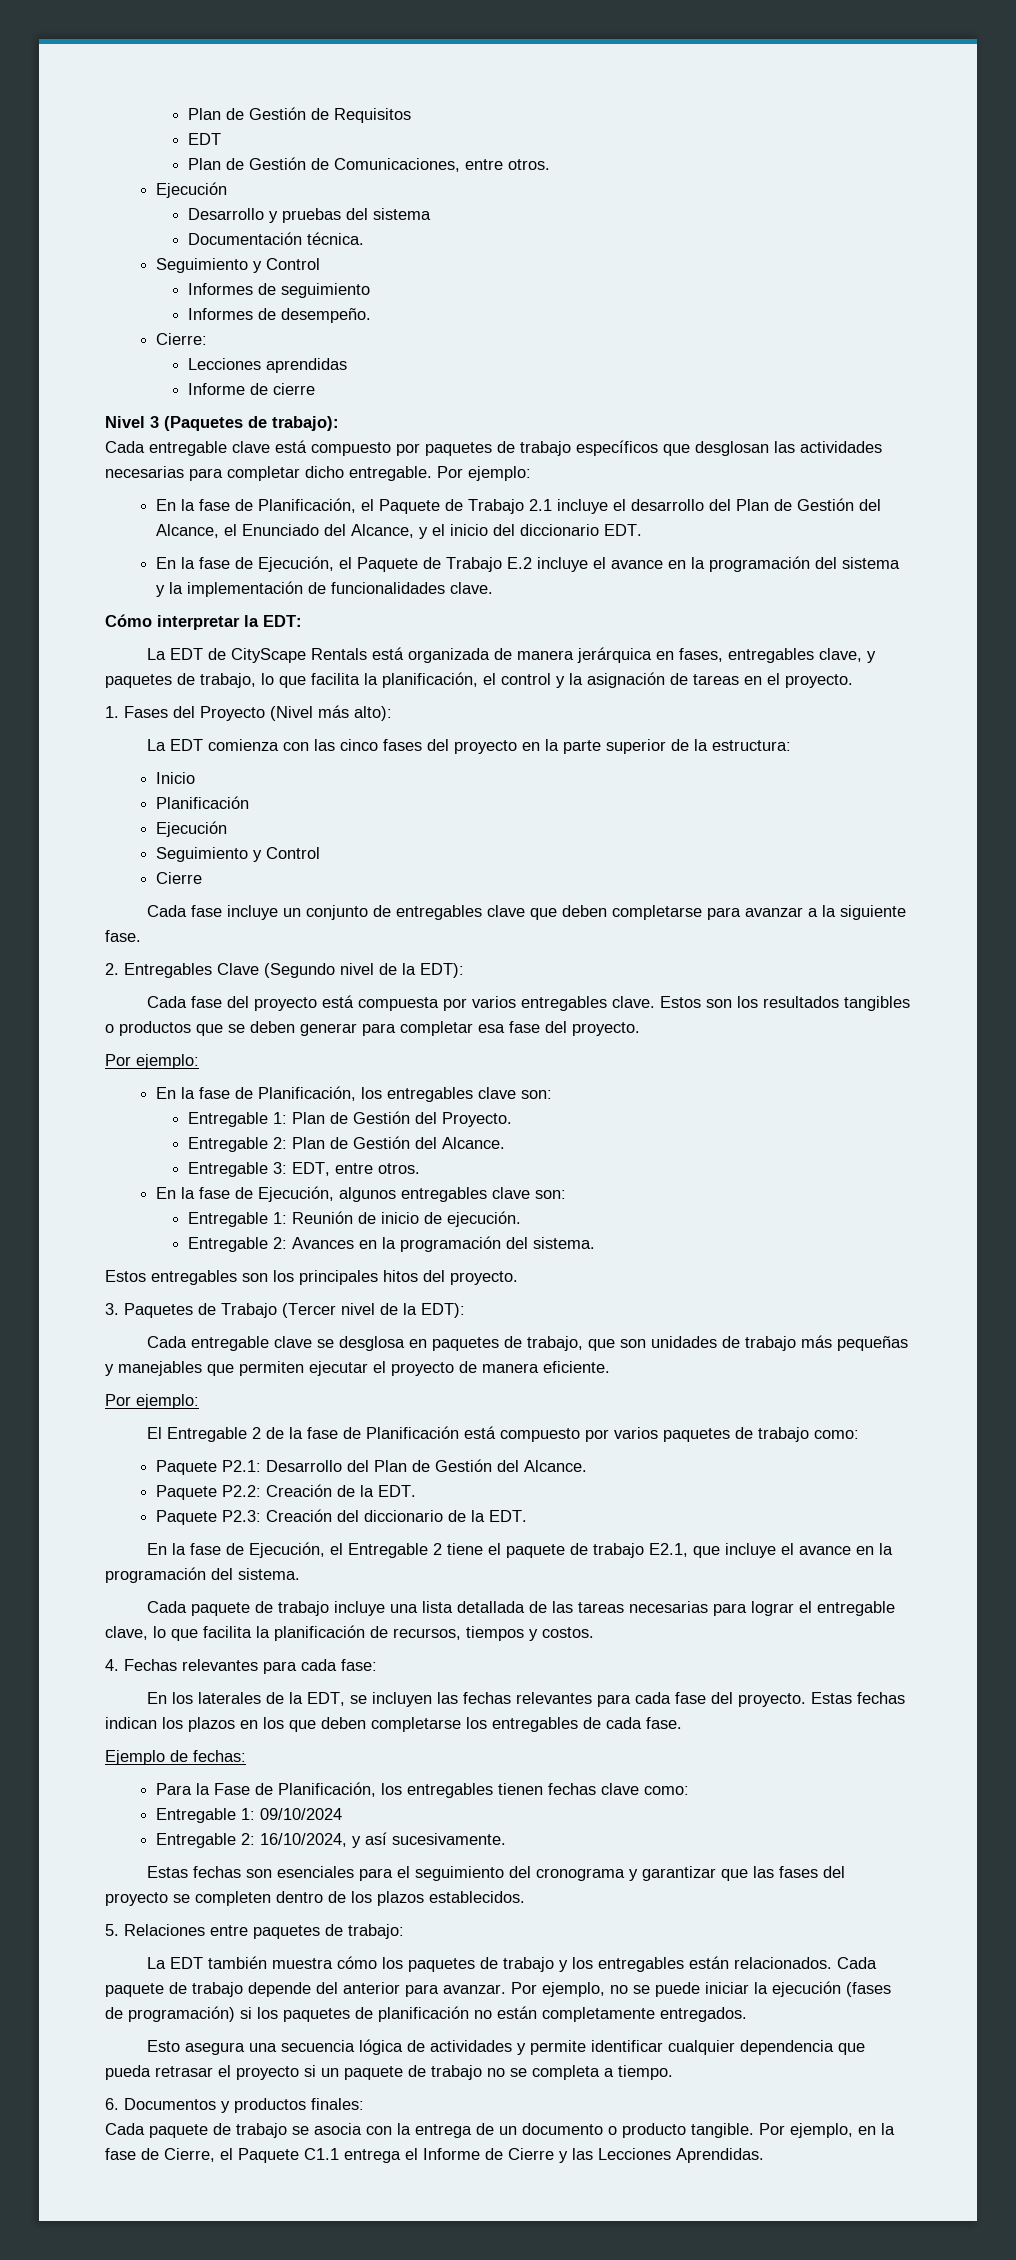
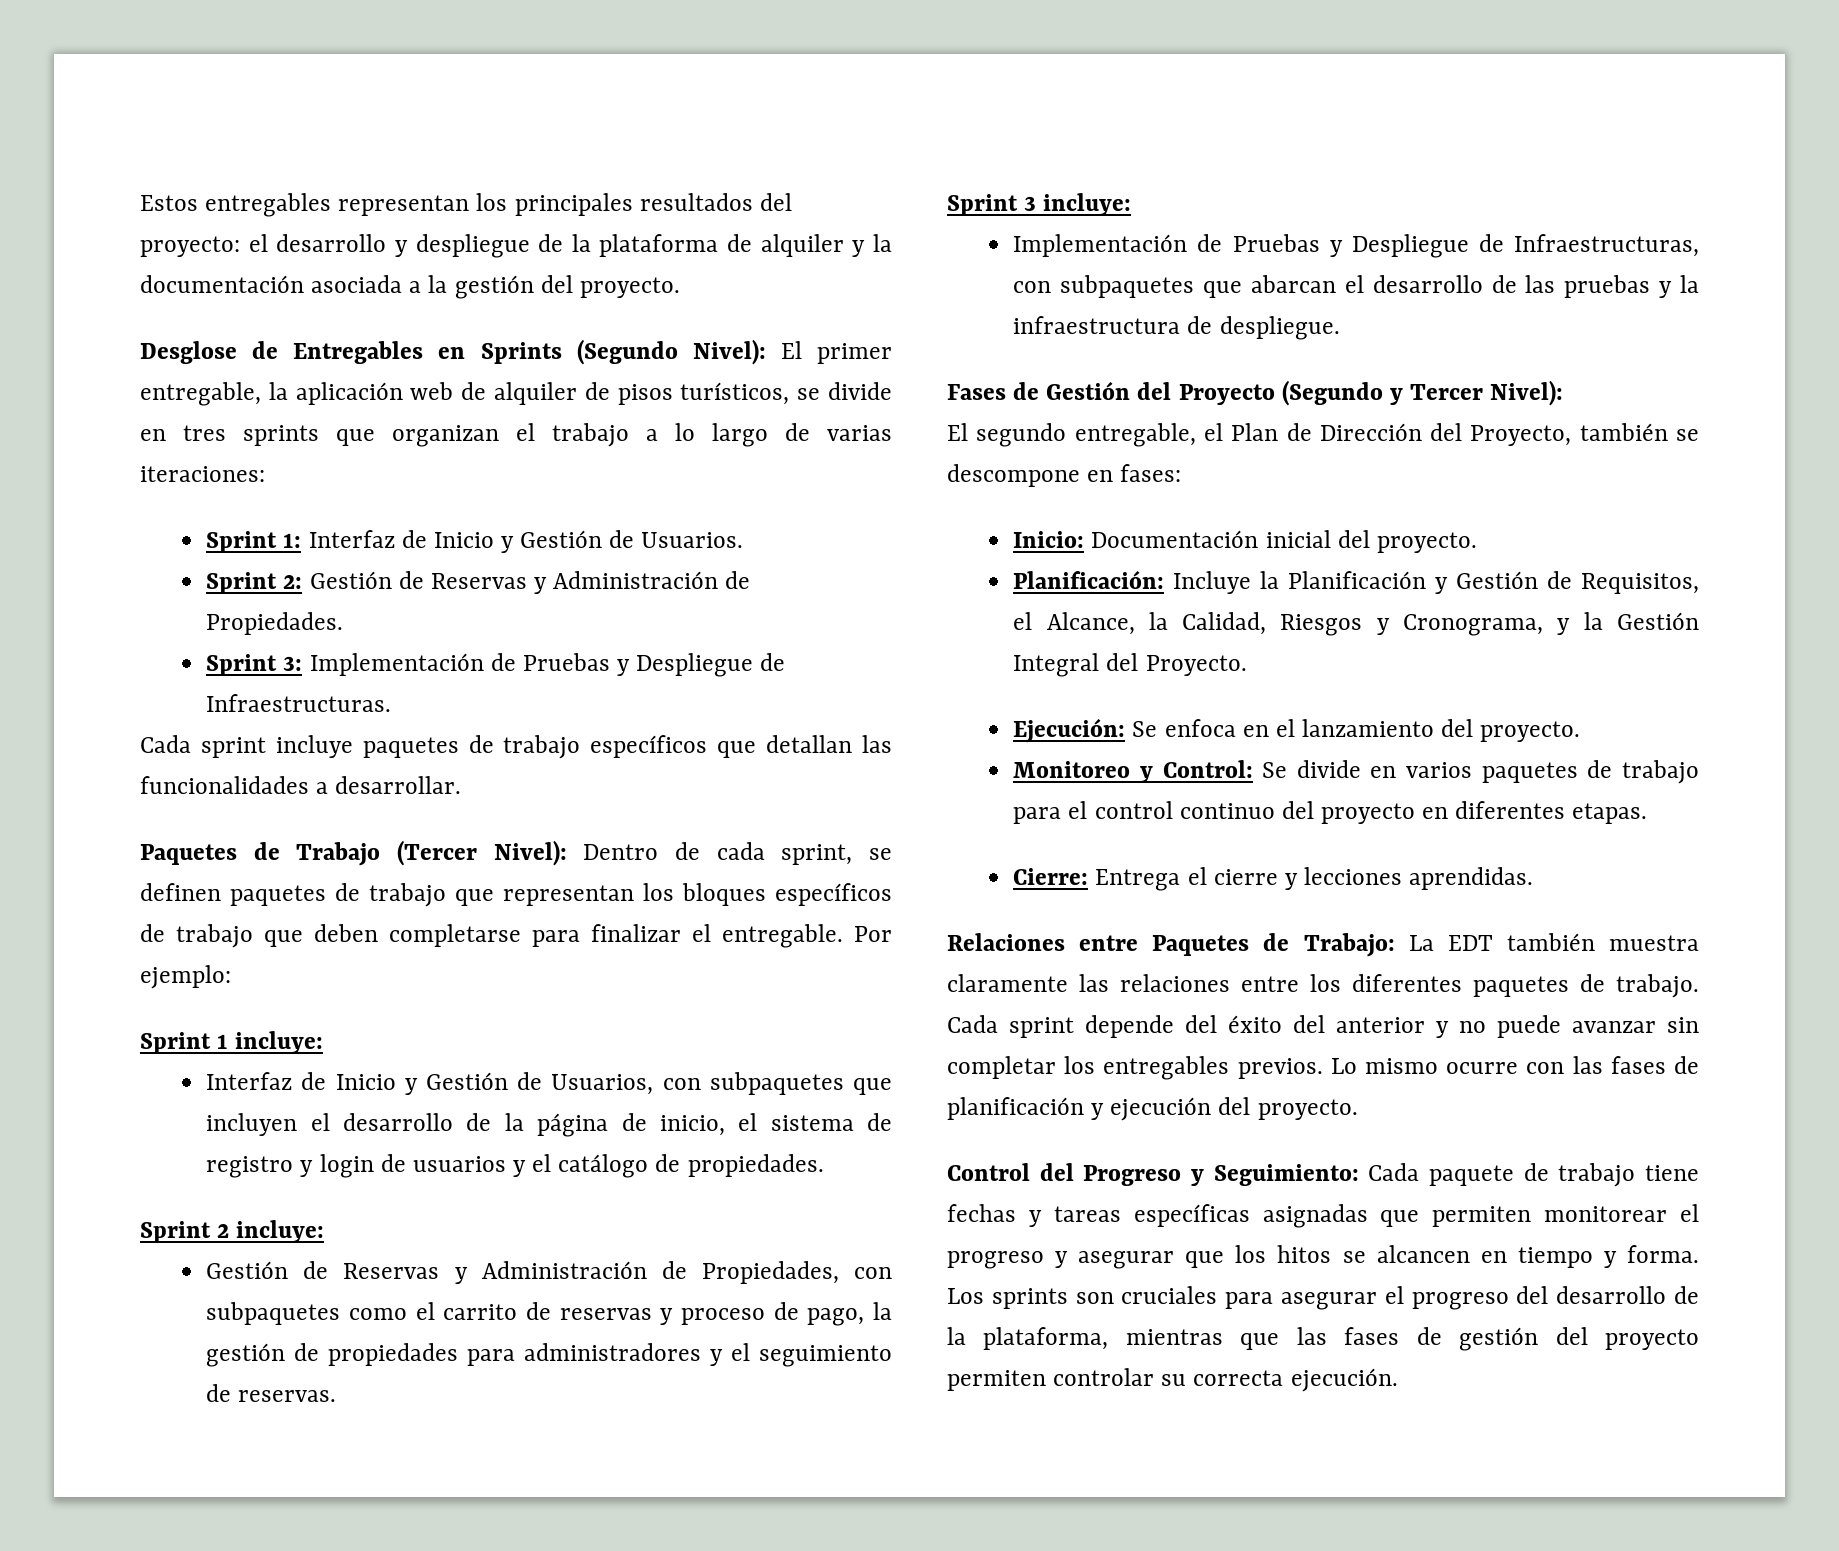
[188,107,412,123] [188,133,222,145] [188,157,551,172] [155,182,227,198] [188,208,432,223] [188,232,365,245] [155,258,320,273] [188,283,371,298] [188,308,372,323] [155,333,207,345] [188,358,348,373] [188,383,316,395] [105,416,339,431] [105,440,420,456] Plan de Gestión de Requisitos // EDT // Plan de Gestión de Comunicaciones, entre otros. // Ejecución // Desarrollo y pruebas del sistema // Documentación técnica. // Seguimiento y Control // Informes de seguimiento // Informes de desempeño. // Cierre: // Lecciones aprendidas // Informe de cierre // Nivel 3 (Paquetes de trabajo): // Cada entregable clave está compuesto por -> [140,193,792,217] [140,234,892,258] [140,275,680,299] [140,339,892,365] [140,382,892,406] [140,423,892,447] [140,466,265,482] [206,530,744,553] [206,571,751,594] [206,612,344,635] [206,653,786,677] [206,694,392,712] [140,735,353,758] Estos entregables representan los principales resultados del proyecto: el desarrollo y despliegue de la plataforma de alquiler y la documentación asociada a la gestión del proyecto. // Desglose de Entregables en Sprints (Segundo Nivel): El primer entregable, la aplicación web de alquiler de pisos turísticos, se divide en tres sprints que organizan el trabajo a lo largo de varias iteraciones: // Sprint 1: Interfaz de Inicio y Gestión de Usuarios. // Sprint 2: Gestión de Reservas y Administración de Propiedades. // Sprint 3: Implementación de Pruebas y Despliegue de Infraestructuras. // Cada sprint incluye
[695,441,882,456] [105,466,531,481] [155,498,881,514] [155,524,642,539] [155,556,900,572] [155,581,493,597] [105,614,302,630] [146,647,876,663] [105,672,853,688] [105,705,392,721] [146,739,791,754] [155,772,195,784] [155,796,249,809] [155,821,227,837] [155,847,320,862] [155,872,202,884] [146,905,906,920] [105,930,141,942] [105,963,464,978] [146,995,910,1011] [105,1021,640,1036] [105,1054,199,1069] [155,1086,552,1102] [188,1111,513,1127] [188,1136,506,1152] [188,1162,421,1177] [155,1186,566,1202] [188,1211,522,1227] [188,1236,596,1252] [105,1270,518,1285] [105,1303,465,1318] [146,1335,908,1351] [105,1361,610,1376] [105,1394,199,1409] [146,1426,859,1442] [155,1459,587,1475] [155,1484,416,1500] [155,1509,527,1525] [146,1542,893,1558] [105,1567,300,1583] [146,1601,895,1616] [105,1625,594,1641] [105,1659,377,1674] [146,1692,905,1707] [105,1717,682,1732] [105,1750,246,1765] [155,1782,689,1798] [155,1808,342,1823] [155,1832,506,1848] [146,1866,845,1881] [105,1891,525,1906] [105,1924,404,1939] [146,1956,877,1972] [105,1981,891,1997] [105,2006,747,2022] [146,2039,865,2055] [105,2065,673,2080] [105,2098,364,2113] [105,2123,895,2138] [105,2148,764,2163] desglosan las actividades necesarias para completar dicho entregable. Por ejemplo: // En la fase de Planificación, el Paquete de Trabajo 2.1 incluye el desarrollo del Plan de Gestión del Alcance, el Enunciado del Alcance, y el inicio del diccionario EDT. // En la fase de Ejecución, el Paquete de Trabajo E.2 incluye el avance en la programación del sistema y la implementación de funcionalidades clave. // Cómo interpretar la EDT: // La EDT de CityScape Rentals está organizada de manera jerárquica en fases, entregables clave, y paquetes de trabajo, lo que facilita la planificación, el control y la asignación de tareas en el proyecto. // 1. Fases del Proyecto (Nivel más alto): // La EDT comienza con las cinco fases del proyecto en la parte superior de la estructura: // Inicio // Planificación // Ejecución // Seguimiento y Control // Cierre // Cada fase incluye un conjunto de entregables clave que deben completarse para avanzar a la siguiente fase. // 2. Entregables Clave (Segundo nivel de la EDT): // Cada fase del proyecto está compuesta por varios entregables clave. Estos son los resultados tangibles o productos que se deben generar para completar esa fase del proyecto. // Por ejemplo: // En la fase de Planificación, los entregables clave son: // Entregable 1: Plan de Gestión del Proyecto. // Entregable 2: Plan de Gestión del Alcance. // Entregable 3: EDT, entre otros. // En la fase de Ejecución, algunos entregables clave son: // Entregable 1: Reunión de inicio de ejecución. // Entregable 2: Avances en la programación del sistema. // Estos entregables son los principales hitos del proyecto. // 3. Paquetes de Trabajo (Tercer nivel de la EDT): // Cada entregable clave se desglosa en paquetes de trabajo, que son unidades de trabajo más pequeñas y manejables que permiten ejecutar el proyecto de manera eficiente. // Por ejemplo: // El Entregable 2 de la fase de Planificación está compuesto por varios paquetes de trabajo como: // Paquete P2.1: Desarrollo del Plan de Gestión del Alcance. // Paquete P2.2: Creación de la EDT. // Paquete P2.3: Creación del diccionario de la EDT. // En la fase de Ejecución, el Entregable 2 tiene el paquete de trabajo E2.1, que incluye el avance en la programación del sistema. // Cada paquete de trabajo incluye una lista detallada de las tareas necesarias para lograr el entregable clave, lo que facilita la planificación de recursos, tiempos y costos. // 4. Fechas relevantes para cada fase: // En los laterales de la EDT, se incluyen las fechas relevantes para cada fase del proyecto. Estas fechas indican los plazos en los que deben completarse los entregables de cada fase. // Ejemplo de fechas: // Para la Fase de Planificación, los entregables tienen fechas clave como: // Entregable 1: 09/10/2024 // Entregable 2: 16/10/2024, y así sucesivamente. // Estas fechas son esenciales para el seguimiento del cronograma y garantizar que las fases del proyecto se completen dentro de los plazos establecidos. // 5. Relaciones entre paquetes de trabajo: // La EDT también muestra cómo los paquetes de trabajo y los entregables están relacionados. Cada paquete de trabajo depende del anterior para avanzar. Por ejemplo, no se puede iniciar la ejecución (fases de programación) si los paquetes de planificación no están completamente entregados. // Esto asegura una secuencia lógica de actividades y permite identificar cualquier dependencia que pueda retrasar el proyecto si un paquete de trabajo no se completa a tiempo. // 6. Documentos y productos finales: // Cada paquete de trabajo se asocia con la entrega de un documento o producto tangible. Por ejemplo, en la fase de Cierre, el Paquete C1.1 entrega el Informe de Cierre y las Lecciones Aprendidas. -> [766,735,893,753] [140,776,462,794] [140,840,892,866] [140,883,892,907] [140,924,892,948] [140,965,231,989] [140,1031,324,1054] [206,1072,892,1095] [206,1113,892,1137] [206,1154,824,1178] [140,1220,325,1243] [206,1261,893,1284] [206,1302,893,1326] [206,1343,892,1367] [206,1384,337,1402] [947,193,1132,216] [1013,234,1699,258] [1013,275,1699,298] [1013,316,1340,340] [947,380,1564,406] [947,423,1699,447] [947,464,1182,487] [1013,530,1477,553] [1013,570,1699,594] [1013,612,1699,636] [1013,653,1247,677] [1013,718,1581,743] [1013,760,1699,784] [1013,801,1648,824] [1013,867,1534,891] [947,933,1699,957] [947,974,1699,998] [947,1015,1699,1038] [947,1056,1699,1080] [947,1097,1358,1121] [947,1163,1699,1187] [947,1204,1699,1228] [947,1245,1699,1269] [947,1286,1699,1310] [947,1327,1699,1351] [947,1368,1398,1392] detallan las funcionalidades a desarrollar. // Paquetes de Trabajo (Tercer Nivel): Dentro de cada sprint, se definen paquetes de trabajo que representan los bloques específicos de trabajo que deben completarse para finalizar el entregable. Por ejemplo: // Sprint 1 incluye: // Interfaz de Inicio y Gestión de Usuarios, con subpaquetes que incluyen el desarrollo de la página de inicio, el sistema de registro y login de usuarios y el catálogo de propiedades. // Sprint 2 incluye: // Gestión de Reservas y Administración de Propiedades, con subpaquetes como el carrito de reservas y proceso de pago, la gestión de propiedades para administradores y el seguimiento de reservas. // Sprint 3 incluye: // Implementación de Pruebas y Despliegue de Infraestructuras, con subpaquetes que abarcan el desarrollo de las pruebas y la infraestructura de despliegue. // Fases de Gestión del Proyecto (Segundo y Tercer Nivel): // El segundo entregable, el Plan de Dirección del Proyecto, también se descompone en fases: // Inicio: Documentación inicial del proyecto. // Planificación: Incluye la Planificación y Gestión de Requisitos, el Alcance, la Calidad, Riesgos y Cronograma, y la Gestión Integral del Proyecto. // Ejecución: Se enfoca en el lanzamiento del proyecto. // Monitoreo y Control: Se divide en varios paquetes de trabajo para el control continuo del proyecto en diferentes etapas. // Cierre: Entrega el cierre y lecciones aprendidas. // Relaciones entre Paquetes de Trabajo: La EDT también muestra claramente las relaciones entre los diferentes paquetes de trabajo. Cada sprint depende del éxito del anterior y no puede avanzar sin completar los entregables previos. Lo mismo ocurre con las fases de planificación y ejecución del proyecto. // Control del Progreso y Seguimiento: Cada paquete de trabajo tiene fechas y tareas específicas asignadas que permiten monitorear el progreso y asegurar que los hitos se alcancen en tiempo y forma. Los sprints son cruciales para asegurar el progreso del desarrollo de la plataforma, mientras que las fases de gestión del proyecto permiten controlar su correcta ejecución.

